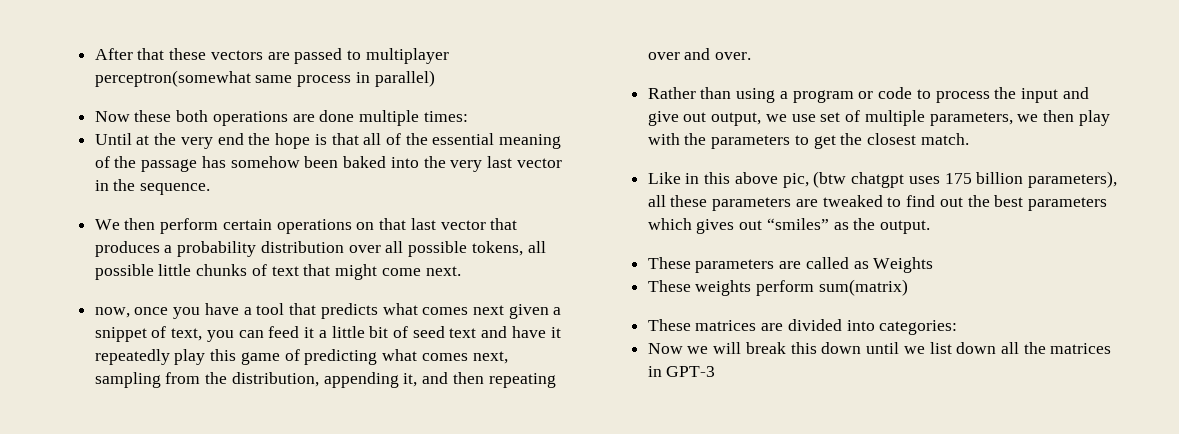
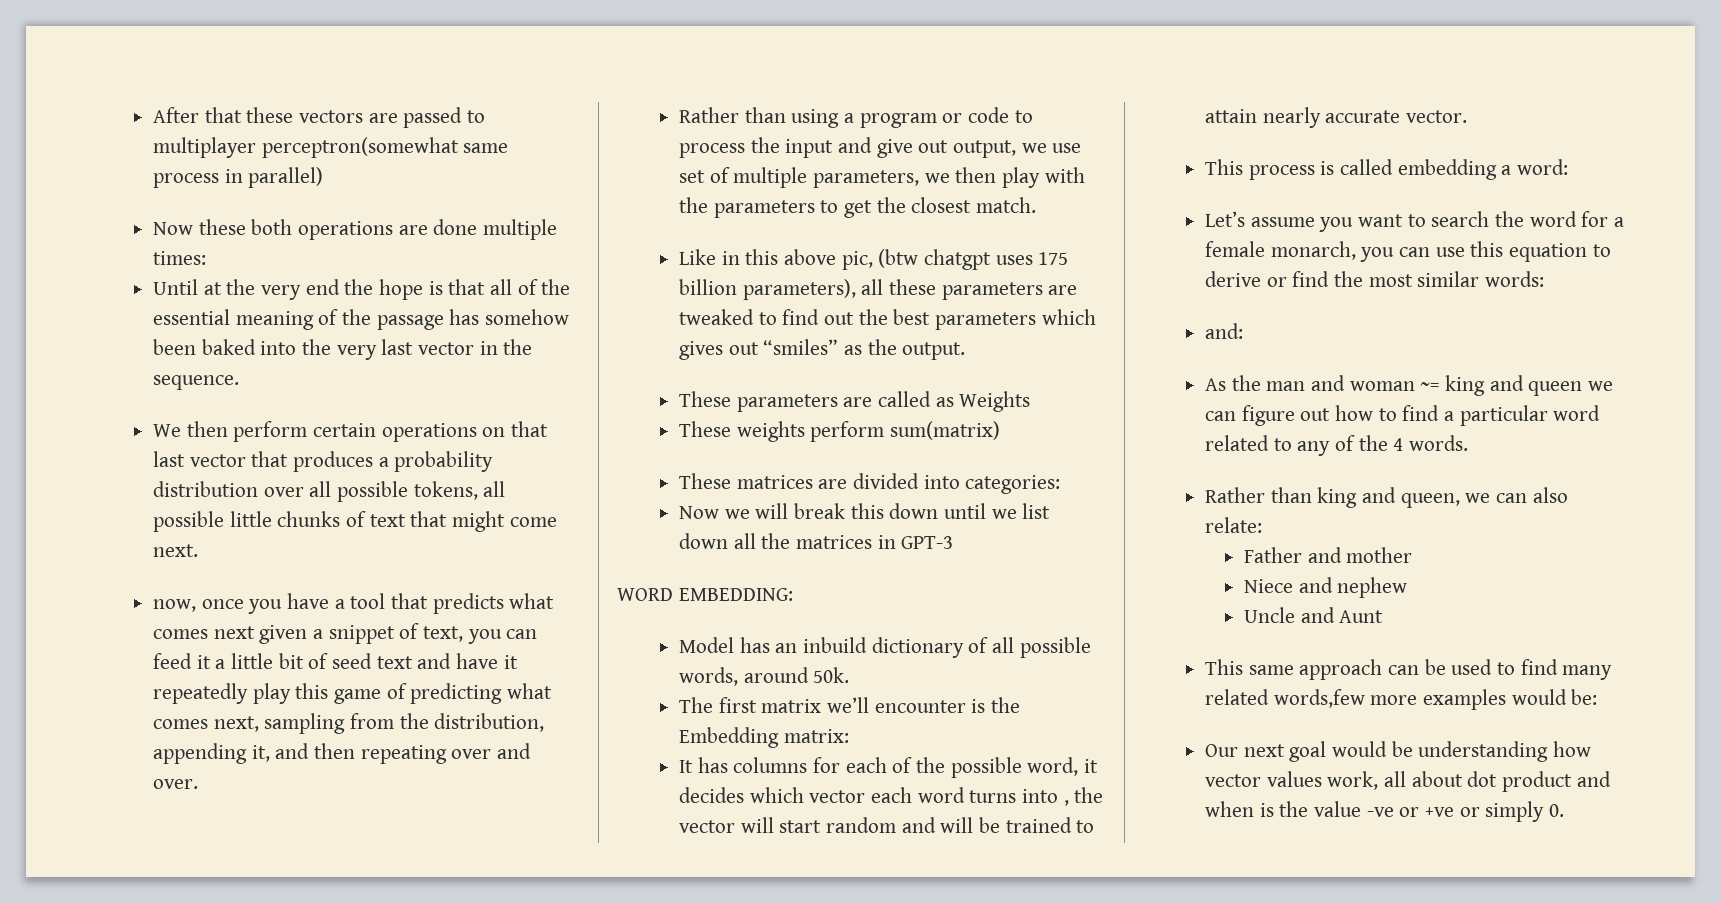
(716, 371) none -> [617,588,793,601] [679,637,1091,658] [679,667,850,686] [679,697,1021,713] [679,727,849,748] [679,757,1099,778] [679,787,1104,806] [679,817,1095,833] [1205,107,1468,128] [1205,159,1569,180] [1205,211,1625,232] [1205,241,1611,262] [1205,271,1545,287] [1205,323,1244,339] [1205,375,1614,396] [1205,405,1601,426] [1205,435,1469,456] [1205,487,1568,508] [1205,517,1263,533] [1243,547,1413,563] [1243,577,1408,598] [1243,607,1384,623] [1205,659,1613,680] [1205,689,1598,710] [1205,741,1592,762] [1205,771,1611,792] [1205,801,1565,822] // WORD EMBEDDING: // Model has an inbuild dictionary of all possible words, around 50k. // The first matrix we’ll encounter is the Embedding matrix: // It has columns for each of the possible word, it decides which vector each word turns into , the vector will start random and will be trained to attain nearly accurate vector. // This process is called embedding a word: // Let’s assume you want to search the word for a female monarch, you can use this equation to derive or find the most similar words: // and: // As the man and woman ~= king and queen we can figure out how to find a particular word related to any of the 4 words. // Rather than king and queen, we can also relate: // Father and mother // Niece and nephew // Uncle and Aunt // This same approach can be used to find many related words,few more examples would be: // Our next goal would be understanding how vector values work, all about dot product and when is the value -ve or +ve or simply 0.

